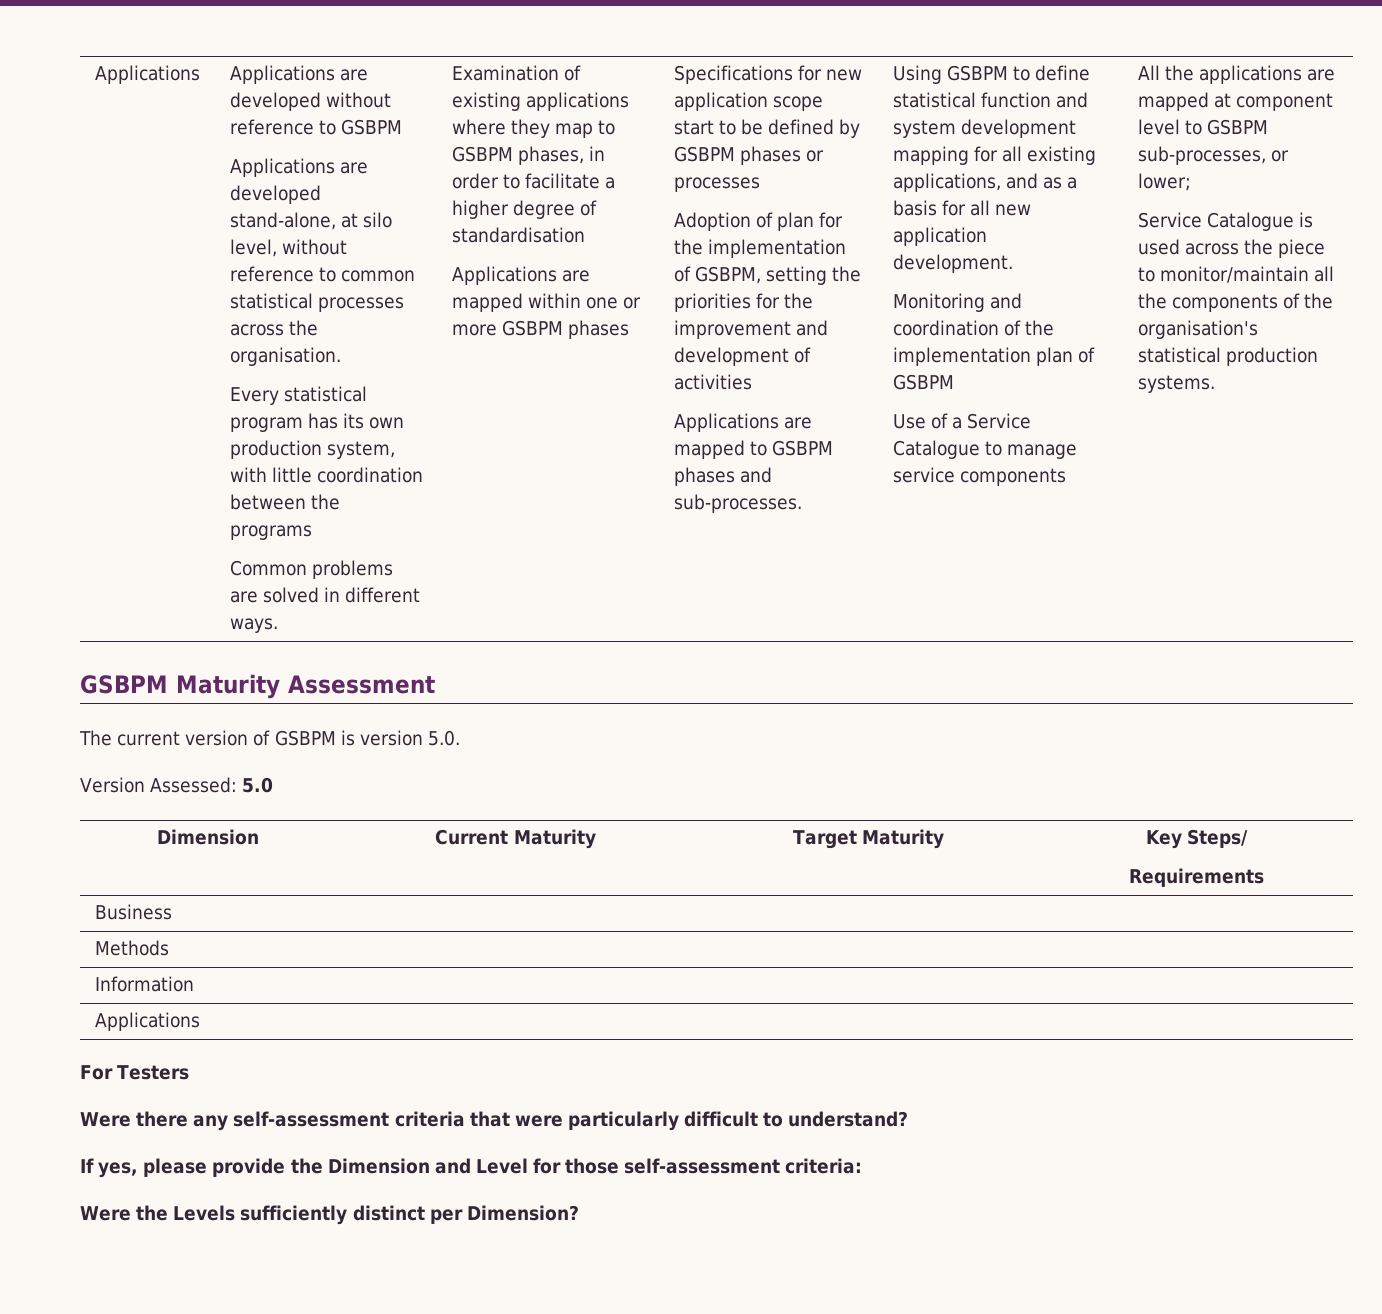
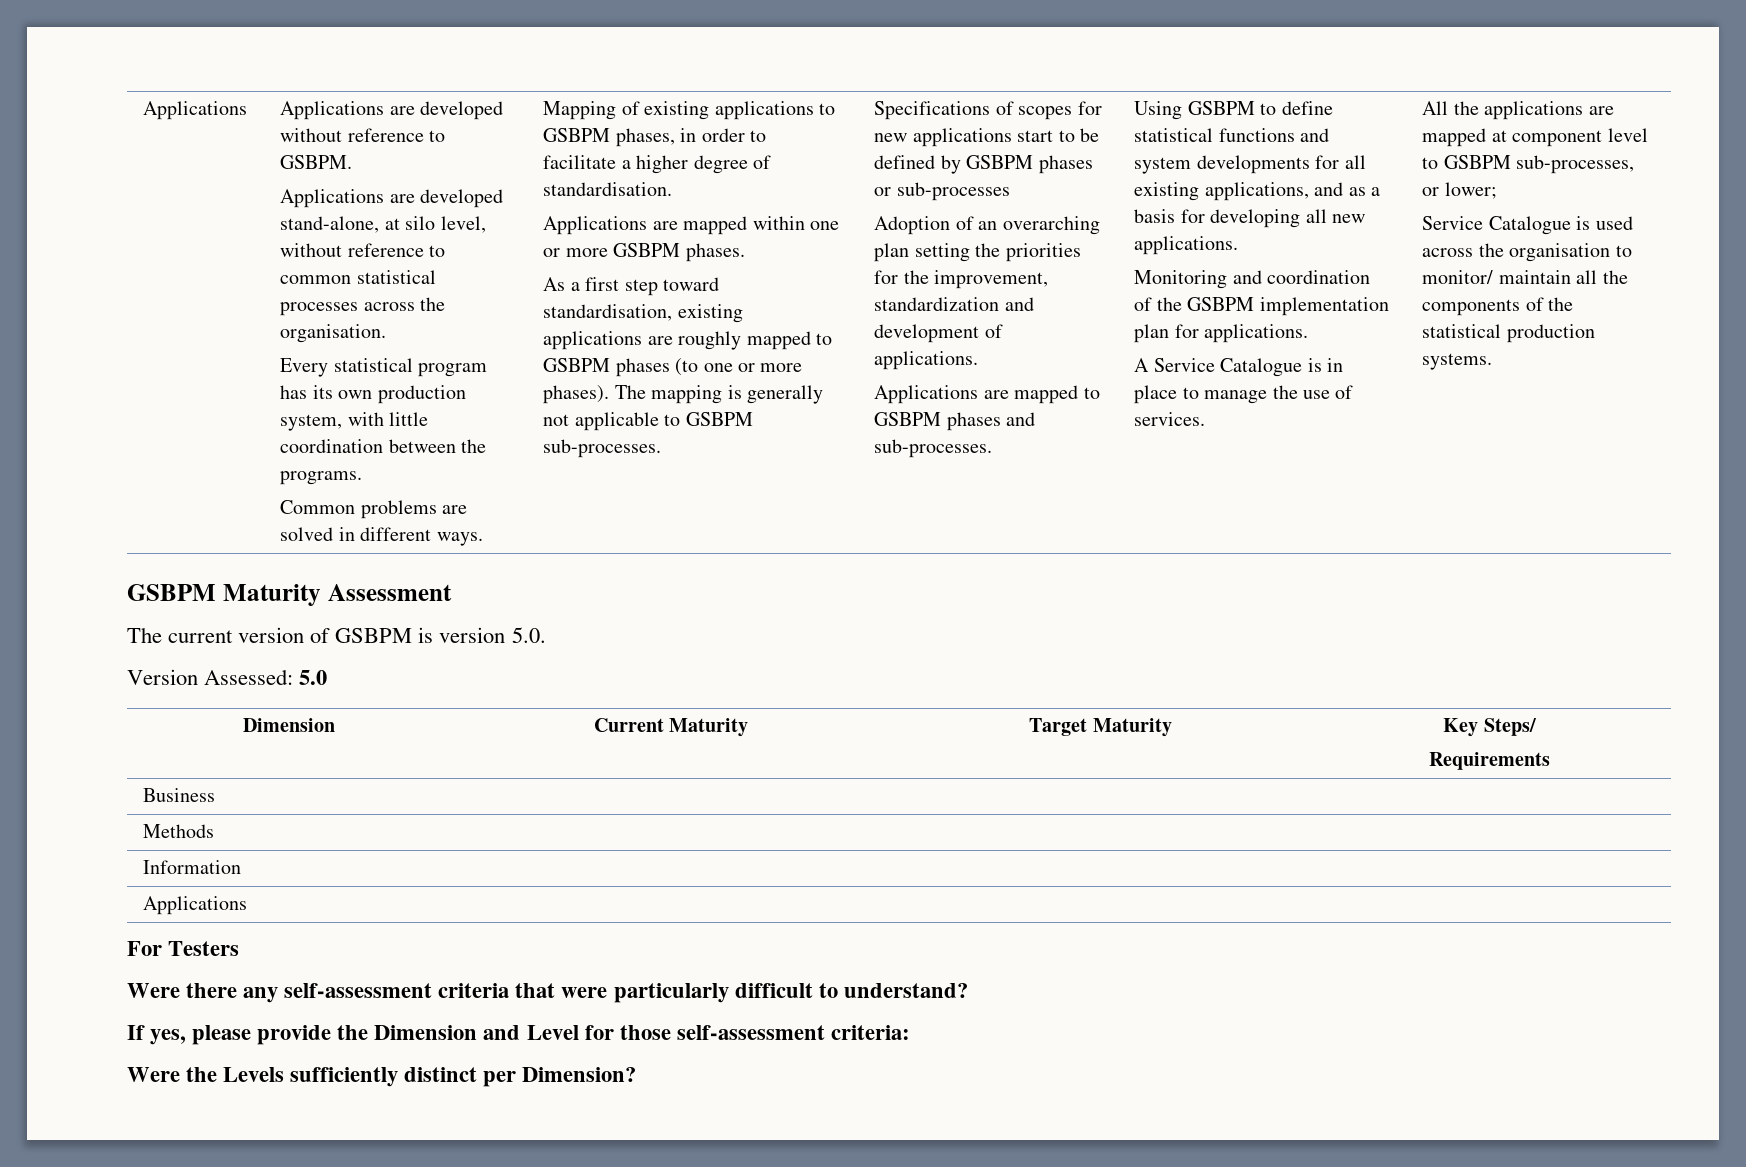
[340,119,402,135] GSBPM -> [280,155,353,169] GSBPM.
[229,525,312,540] programs -> [280,471,363,485] programs.
[451,65,559,81] Examination -> [543,101,617,120] Mapping
[451,119,593,138] where they map -> (814, 110) none
[451,227,585,243] standardisation -> [543,182,673,196] standardisation.
[567,320,629,339] [673,65,862,84] [673,92,823,111] phases | Specifications for new application scope -> [685,243,745,262] [543,277,720,296] [543,304,743,323] [543,331,833,350] [543,358,803,377] [543,385,824,404] [543,412,753,431] [543,439,662,458] [874,101,1102,120] [874,128,1012,147] phases. // As a first step toward standardisation, existing applications are roughly mapped to GSBPM phases (to one or more phases). The mapping is generally not applicable to GSBPM sub-processes. | Specifications of scopes for new applications
[673,177,760,192] processes -> [896,182,1010,201] sub-processes
[776,212,844,231] [673,239,846,258] [673,266,761,284] plan for the implementation of GSBPM, -> [978,216,1100,235] [874,243,910,262] an overarching plan
[673,320,791,339] improvement -> [934,270,1049,289] [874,297,1000,311] improvement, standardization
[673,374,752,390] activities -> [874,351,979,370] applications.
[980,92,1051,108] function -> [1218,128,1295,142] functions
[960,119,1076,138] [892,146,969,165] development mapping -> [1196,155,1310,174] developments
(966, 208) none -> [1210,209,1301,228] developing
[892,227,987,246] [892,254,1013,273] application development. -> [1134,236,1239,255] applications.
(1054, 328) none -> [1187,297,1255,311] GSBPM
[1077,347,1095,363] [892,374,954,390] [892,413,1032,429] [892,440,1077,459] [892,467,1066,486] of GSBPM // Use of a Service Catalogue to manage service components -> [1174,324,1309,343] [1134,358,1344,377] [1134,385,1354,404] [1134,412,1206,426] for applications. // A Service Catalogue is in place to manage the use of services.
[1278,239,1326,258] [1137,266,1309,283] piece to monitor/maintain -> [1509,243,1632,262] [1422,270,1571,284] organisation to monitor/ maintain
[1137,320,1258,339] organisation's -> (1574, 304) none

